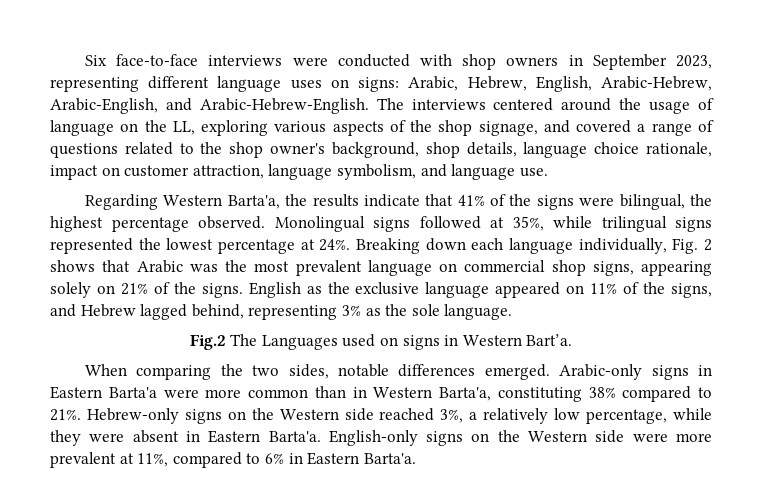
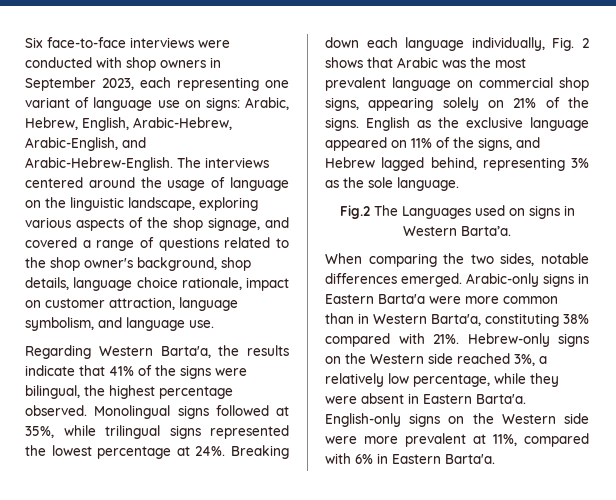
[50,76,322,92] representing different language uses -> [140,77,289,91] [25,97,180,111] each representing one variant of language use
[172,121,195,135] LL, -> [70,197,195,211] linguistic landscape,
[526,334,573,346] Bart’a. -> [461,226,511,236] Barta’a.
[698,387,712,398] to -> [398,333,425,344] with
[246,453,261,464] to -> [325,453,351,464] with

